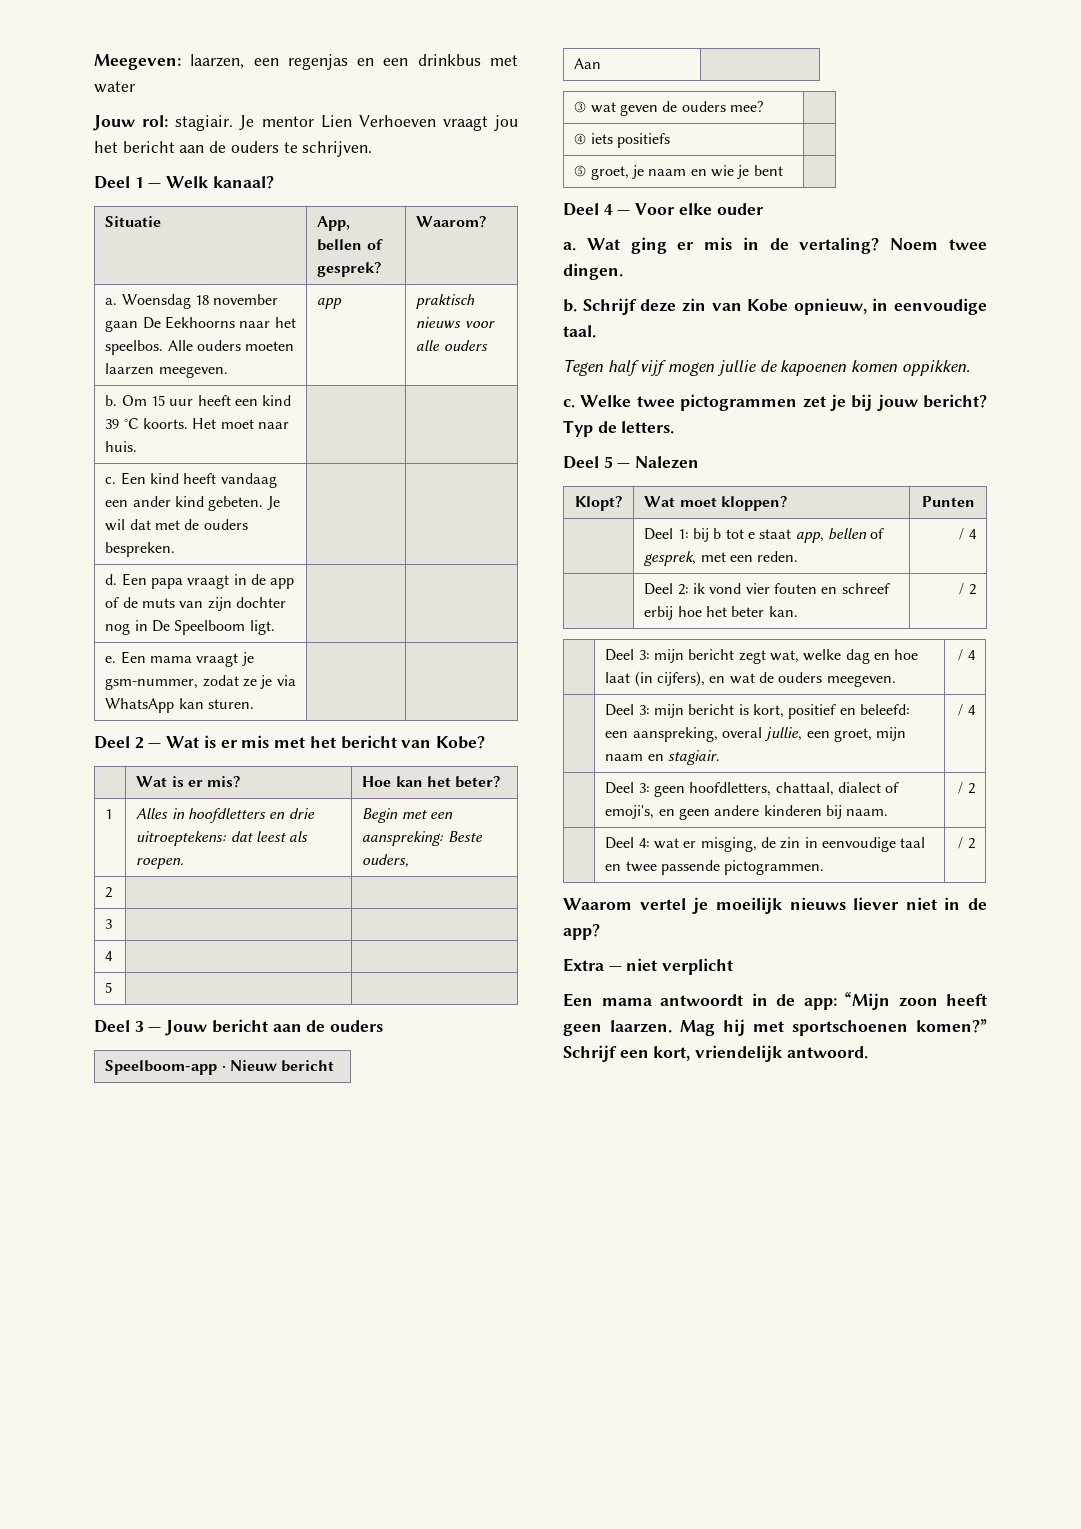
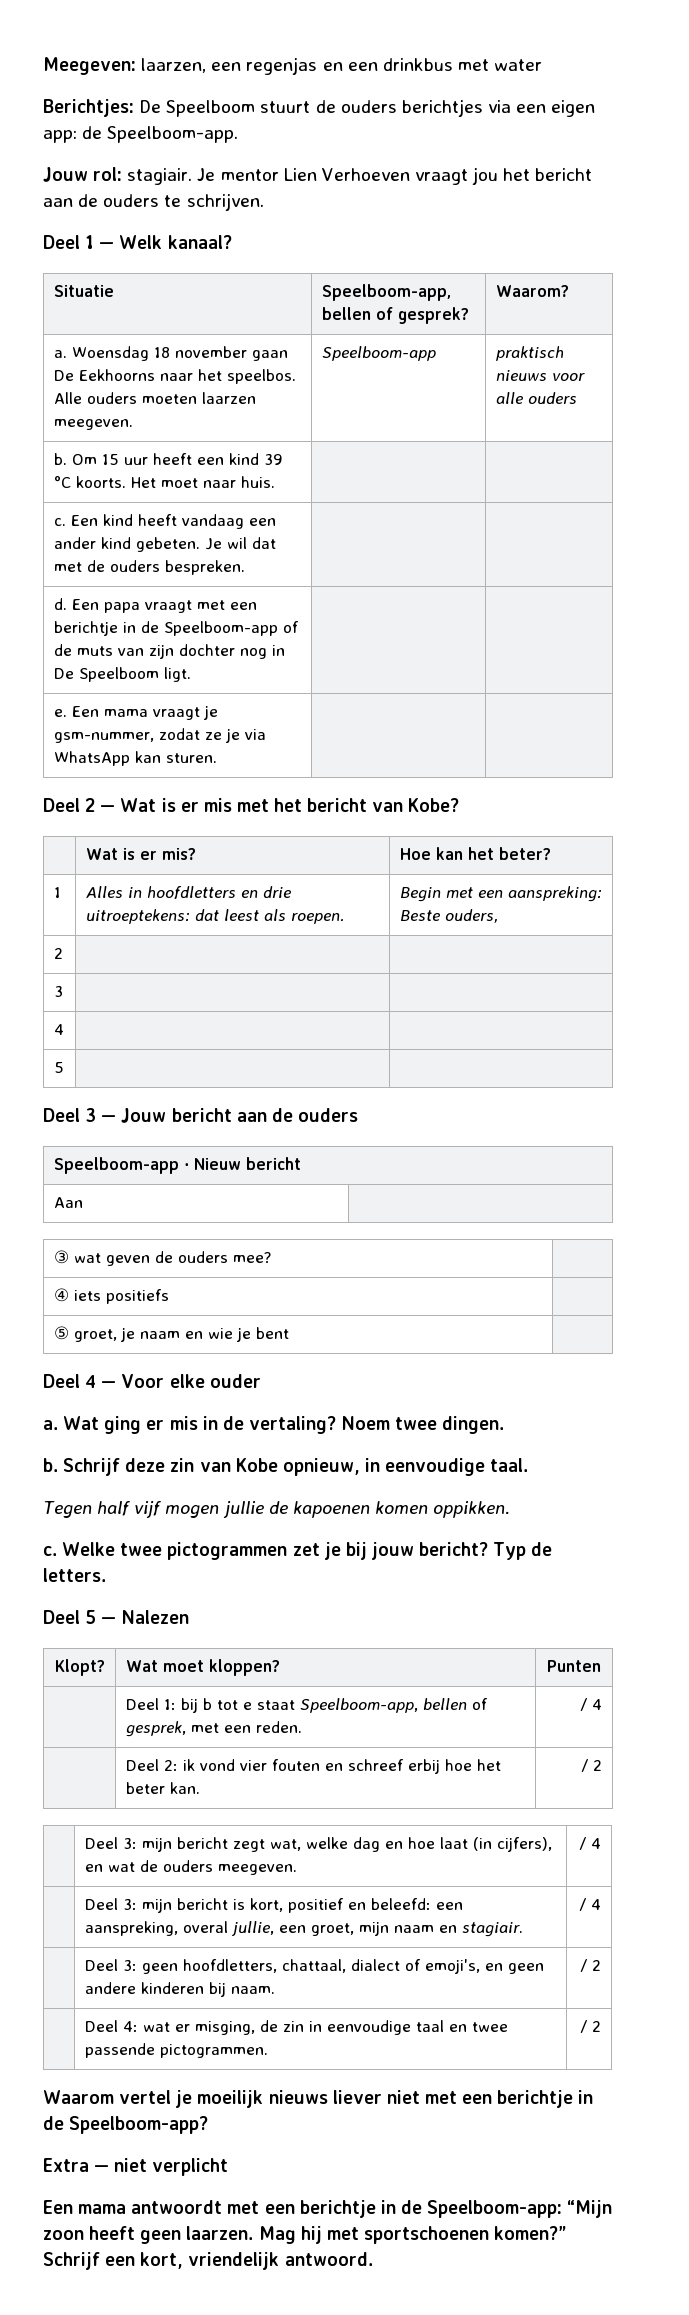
(135, 87) none -> [43,99,596,117] [43,126,239,143] // Berichtjes: De Speelboom stuurt de ouders berichtjes via een eigen app: de Speelboom-app.
[317,216,351,231] App, -> [321,284,451,301] Speelboom-app,
[317,298,343,309] app -> [321,346,436,361] Speelboom-app
[233,574,295,589] in de app -> [196,600,257,610] [53,621,278,636] met een berichtje in de Speelboom-app
[795,532,824,543] app, -> [299,1698,418,1713] Speelboom-app,
[944,897,987,910] [563,924,600,940] in de app? -> [424,2090,594,2108] [43,2116,209,2134] met een berichtje in de Speelboom-app?
[751,993,837,1010] in de app: -> [227,2200,563,2218] met een berichtje in de Speelboom-app:

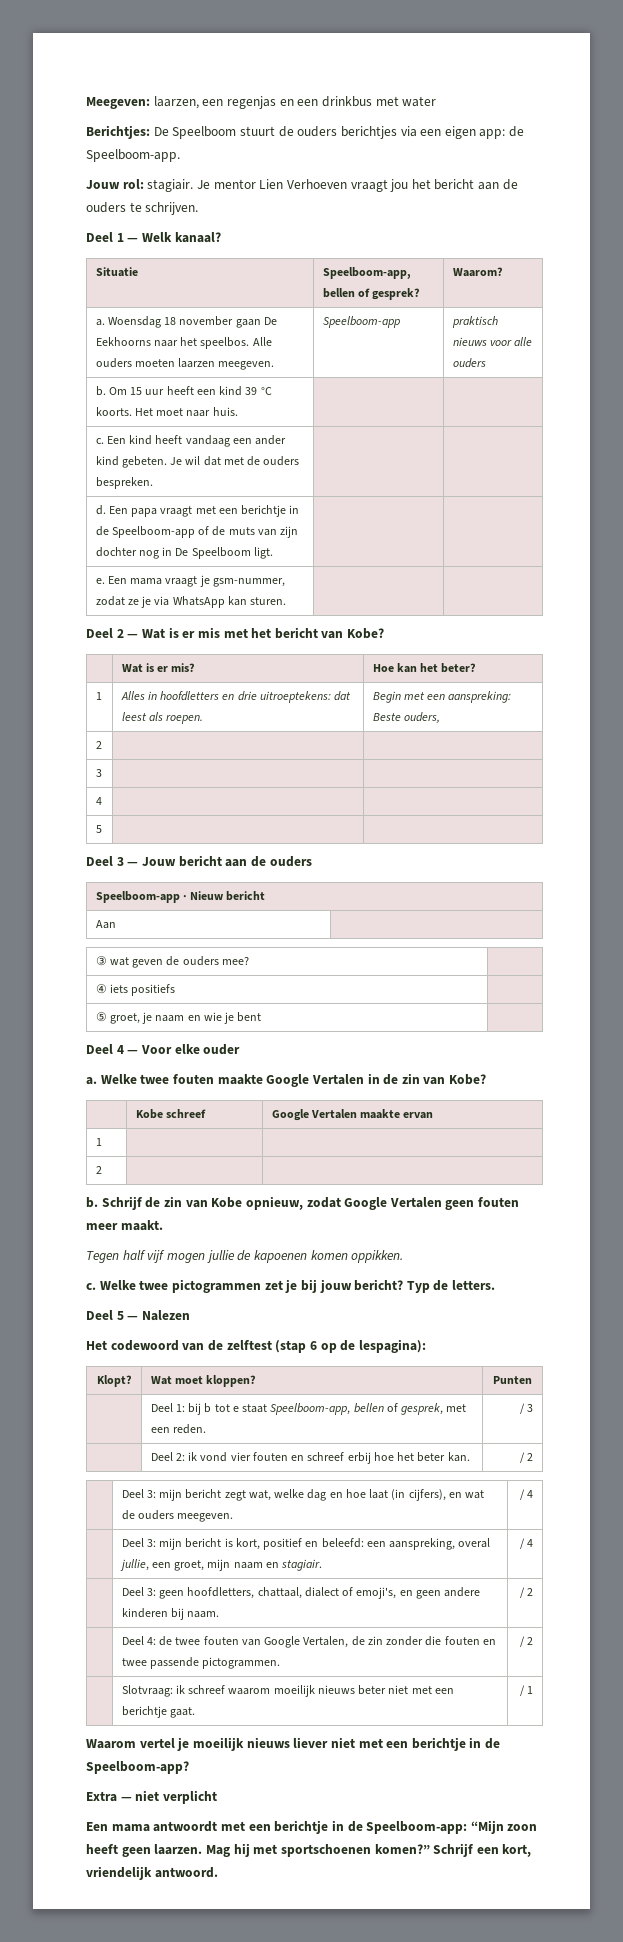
[63,1416,505,1434] Wat ging er mis in de vertaling? Noem twee dingen. -> [100,1073,487,1087] [135,1109,207,1119] [271,1109,434,1121] [95,1138,102,1146] [95,1166,102,1174] Welke twee fouten maakte Google Vertalen in de zin van Kobe? // | Kobe schreef | Google Vertalen maakte ervan // 1 | | // 2 | |
[125,1458,166,1472] deze -> [145,1197,161,1208] de
[364,1458,529,1476] in eenvoudige taal. -> [306,1197,520,1210] [86,1220,163,1231] zodat Google Vertalen geen fouten meer maakt.
(190, 1617) none -> [86,1339,426,1353] // Het codewoord van de zelftest (stap 6 op de lespagina):
[592,1699,603,1710] 4 -> [527,1404,534,1412] 3
[142,2020,444,2035] wat er misging, de zin in eenvoudige taal -> [159,1636,480,1648] de twee fouten van Google Vertalen, de zin zonder die fouten
(602, 2026) none -> [121,1685,454,1697] [121,1706,196,1718] [519,1685,534,1696] // | Slotvraag: ik schreef waarom moeilijk nieuws beter niet met een berichtje gaat. | / 1

